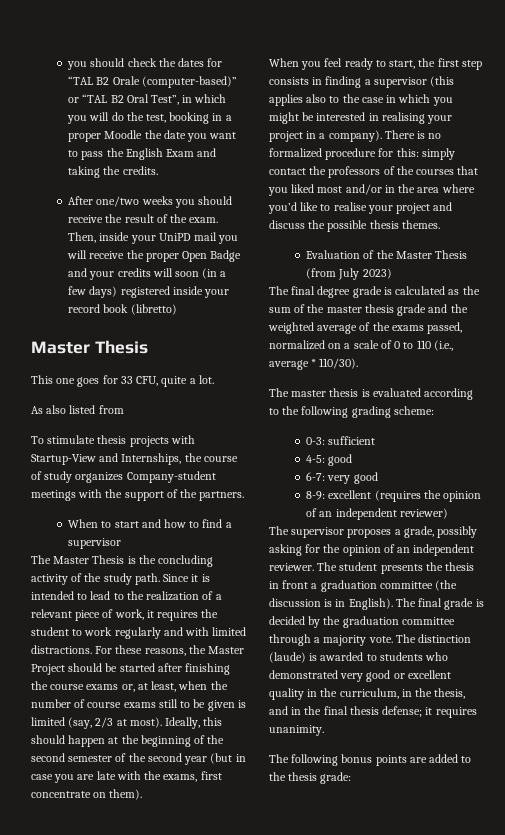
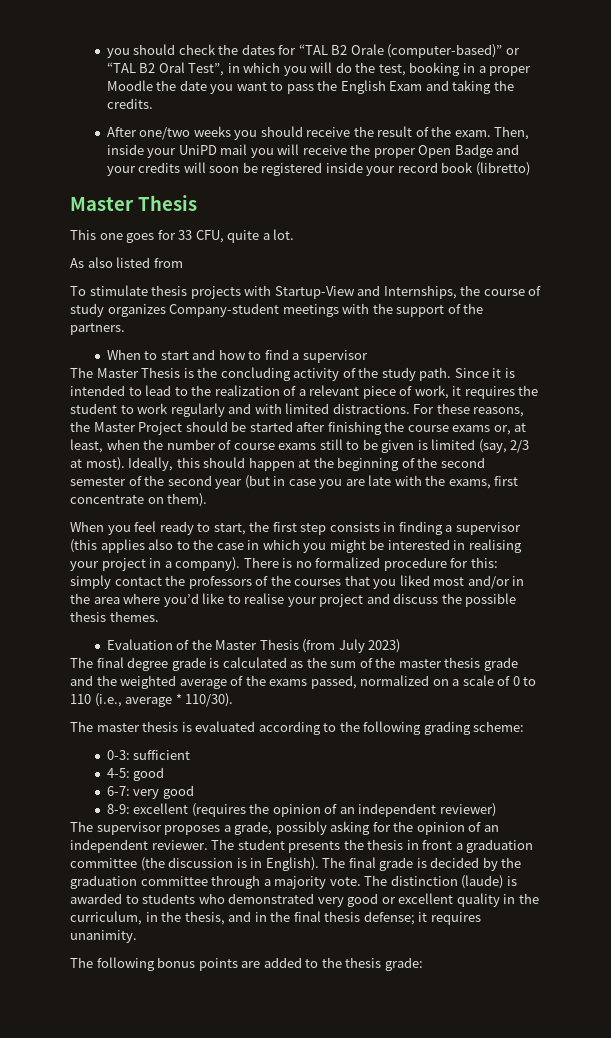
[202,268,227,279] [68,286,118,298] (in a few days) -> [242,162,258,173] be

